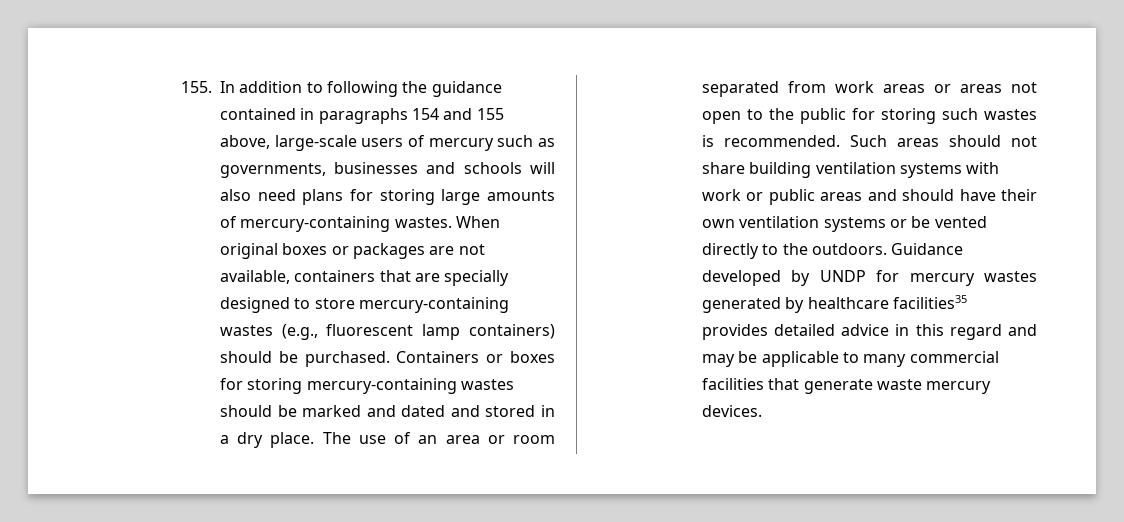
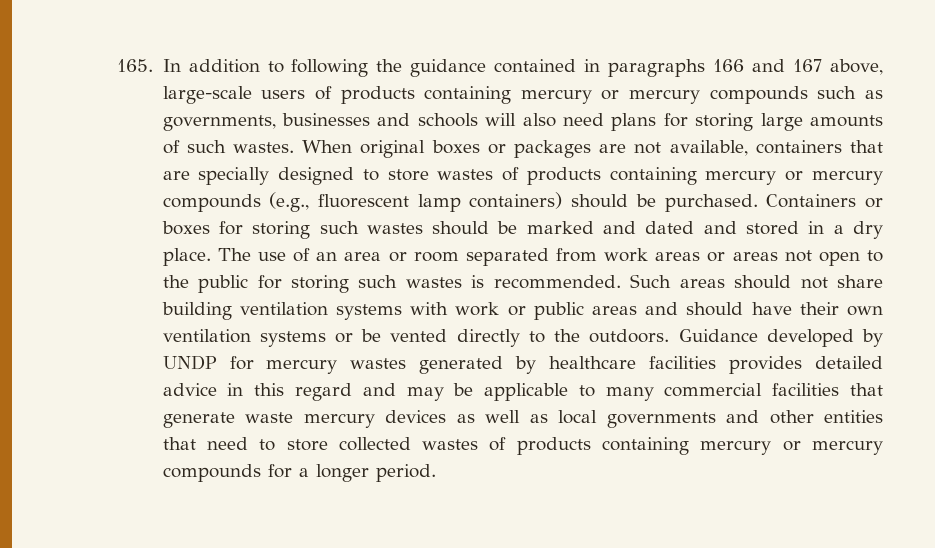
[180,81,212,93] 155. -> [117,59,154,72] 165.
[411,108,504,120] 154 and 155 -> [713,59,823,72] 166 and 167
[428,138,494,151] mercury -> [340,86,808,104] products containing mercury or mercury compounds
[240,216,391,232] mercury-containing -> [186,140,226,153] such
[358,297,509,313] [219,325,273,336] mercury-containing wastes -> [437,167,883,185] [162,194,261,212] wastes of products containing mercury or mercury compounds
[306,378,457,394] mercury-containing -> [319,221,359,234] such
[892,295,967,309] facilities35 -> [649,356,717,369] facilities
[701,405,762,417] devices. -> [385,410,884,428] [162,437,883,455] [162,464,436,482] devices as well as local governments and other entities that need to store collected wastes of products containing mercury or mercury compounds for a longer period.

